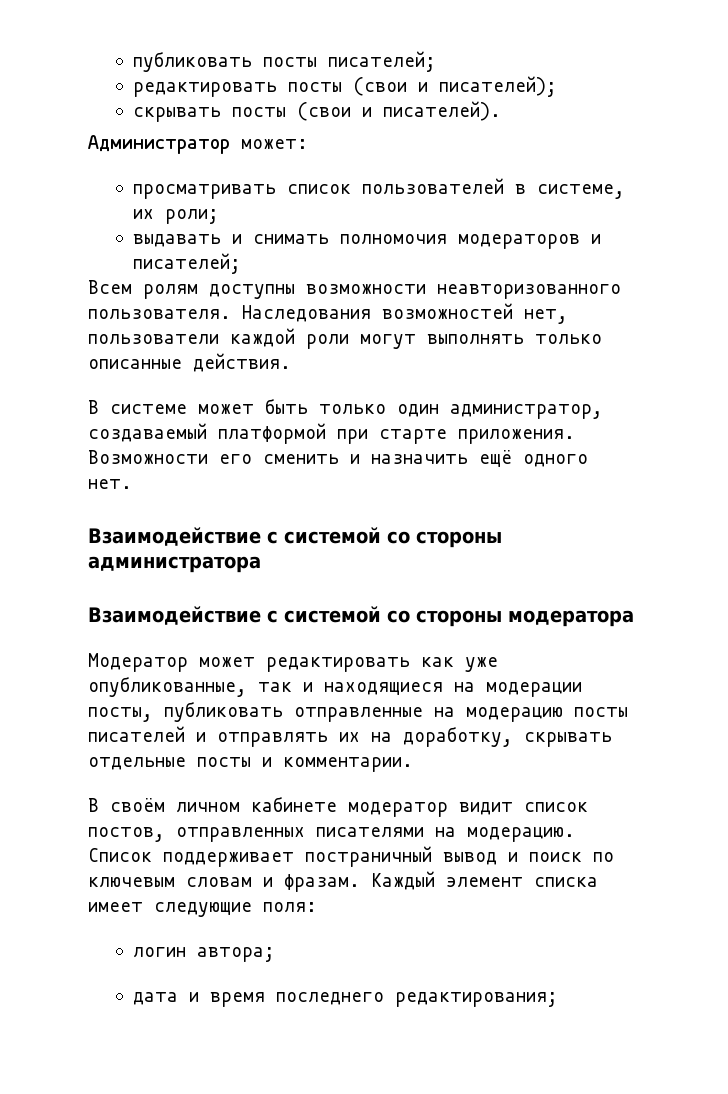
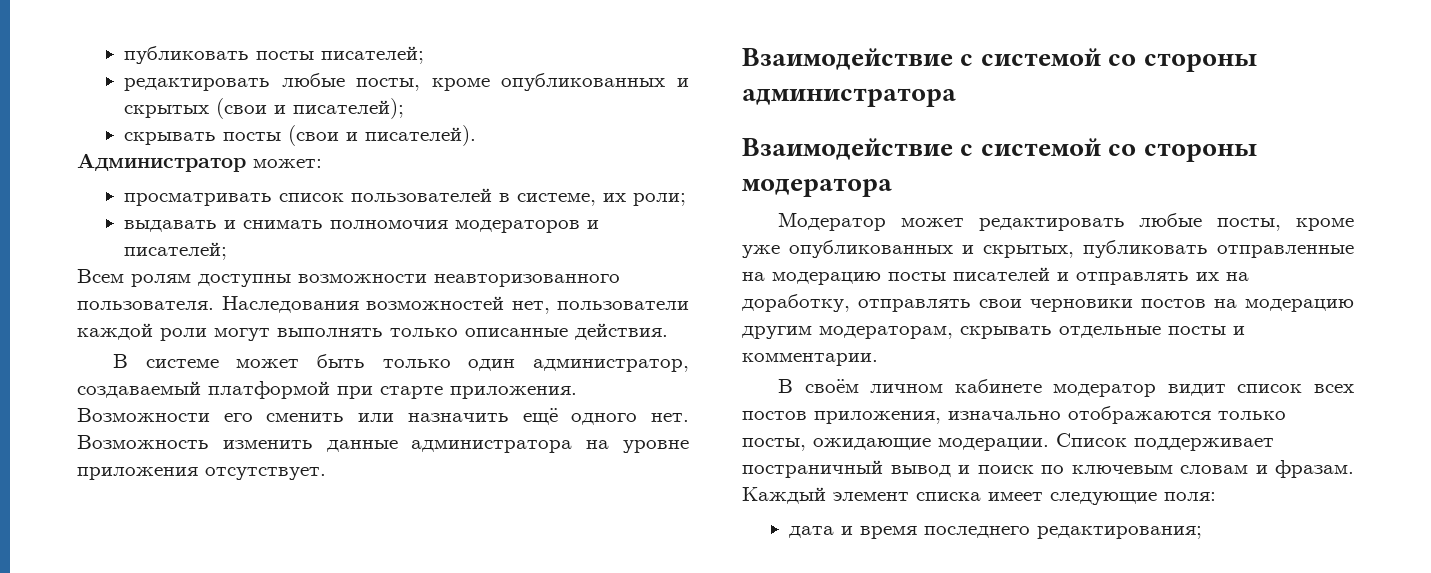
[287,82,342,92] посты -> [281,73,690,91] [124,105,210,118] любые посты, кроме опубликованных и скрытых
[350,454,360,464] и -> [358,413,395,422] или
(132, 484) none -> [77,435,689,453] [77,467,326,480] Возможность изменить данные администратора на уровне приложения отсутствует.
[421,657,498,672] [88,677,582,697] [88,707,153,722] как уже опубликованные, так и находящиеся на модерации посты, -> [1139,213,1354,231] [742,240,1074,258] любые посты, кроме уже опубликованных и скрытых,
(513, 737) none -> [858,299,1354,312] [742,326,953,339] отправлять свои черновики постов на модерацию другим модераторам,
[88,827,575,842] постов, отправленных писателями на модерацию. -> [1314,384,1354,393] [742,406,1286,424] [742,438,1049,451] всех постов приложения, изначально отображаются только посты, ожидающие модерации.
[132,947,275,962] // логин автора; -> (1216, 496) none

